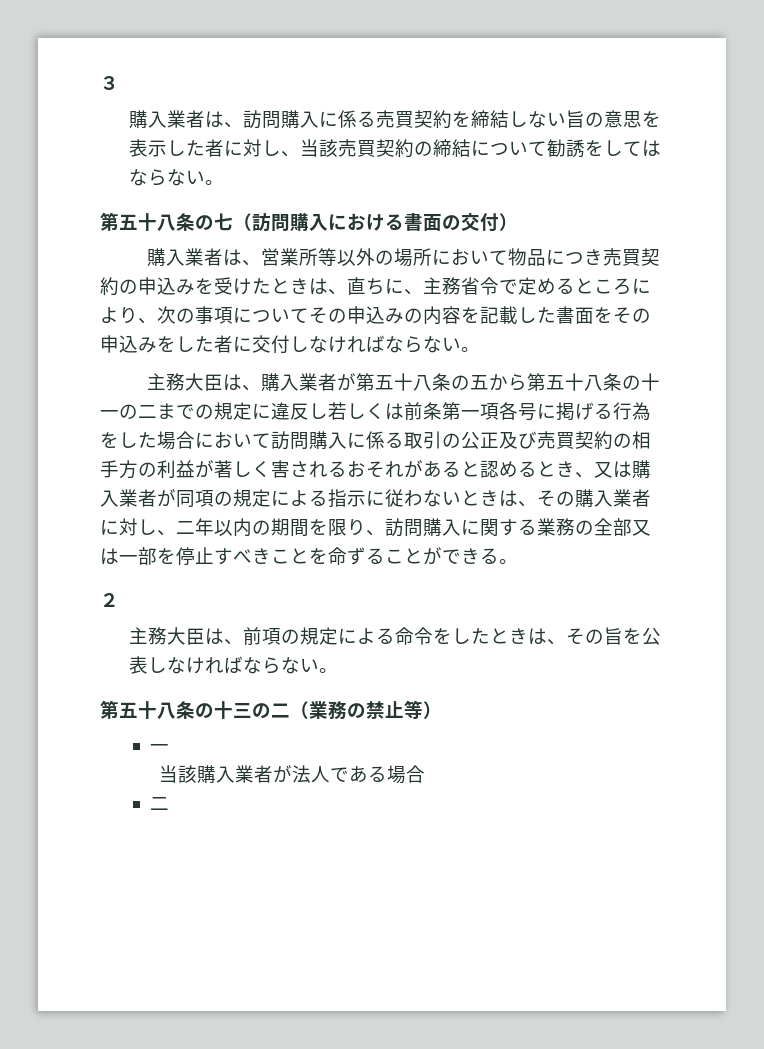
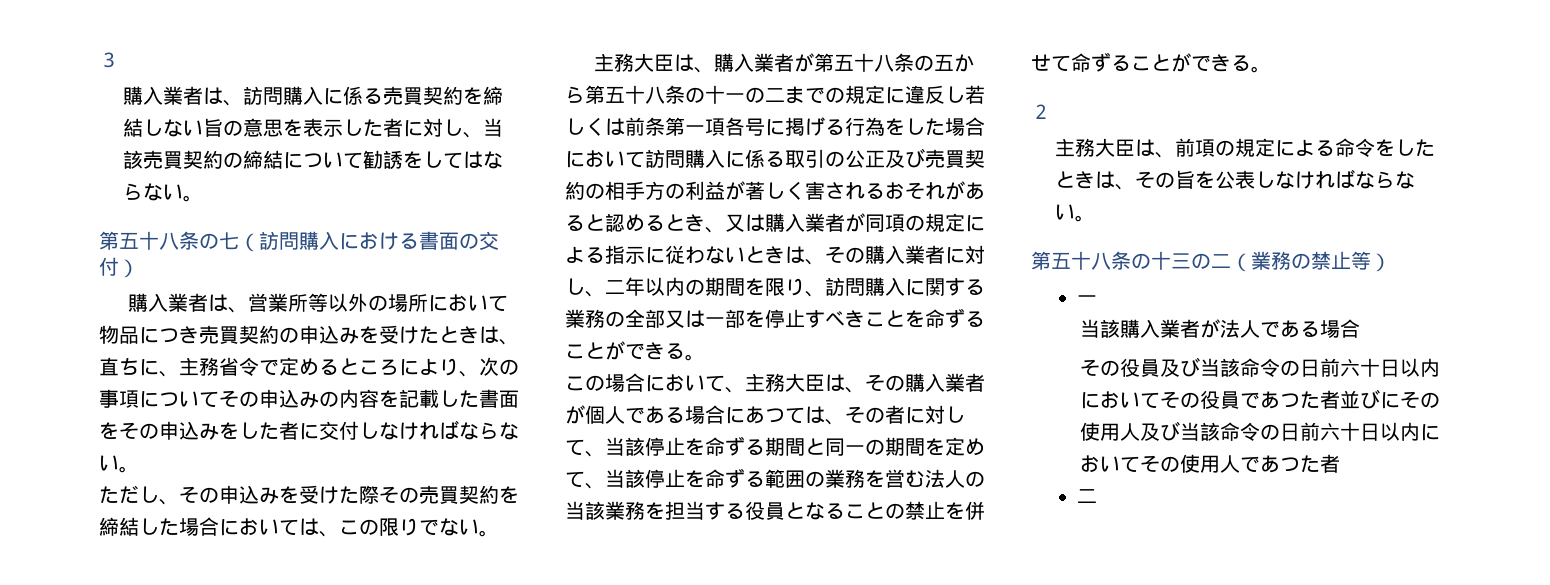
(480, 349) none -> [99,485,519,505] [99,517,499,537] // ただし、その申込みを受けた際その売買契約を締結した場合においては、この限りでない。
(518, 561) none -> [565,373,985,393] [565,405,965,425] [565,436,985,457] [565,468,985,489] [565,501,985,520] [1031,52,1271,73] // この場合において、主務大臣は、その購入業者が個人である場合にあつては、その者に対して、当該停止を命ずる期間と同一の期間を定めて、当該停止を命ずる範囲の業務を営む法人の当該業務を担当する役員となることの禁止を併せて命ずることができる。
(425, 774) none -> [1079,357,1440,377] [1079,389,1440,409] [1079,421,1440,441] [1079,454,1340,473] // その役員及び当該命令の日前六十日以内においてその役員であつた者並びにその使用人及び当該命令の日前六十日以内においてその使用人であつた者

